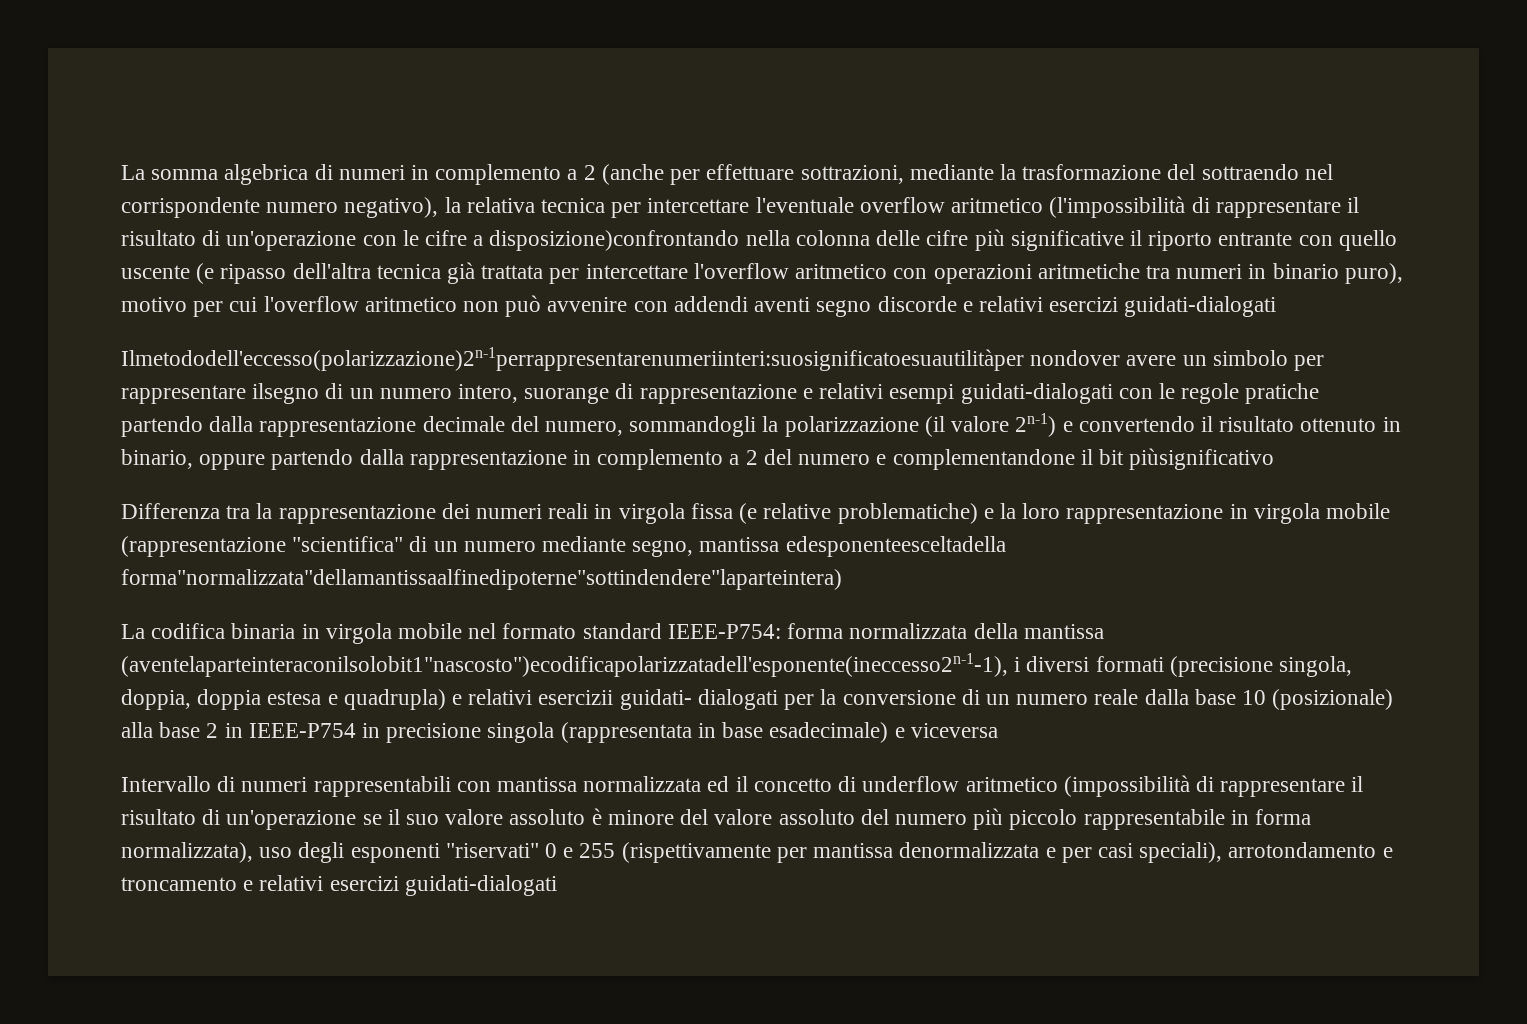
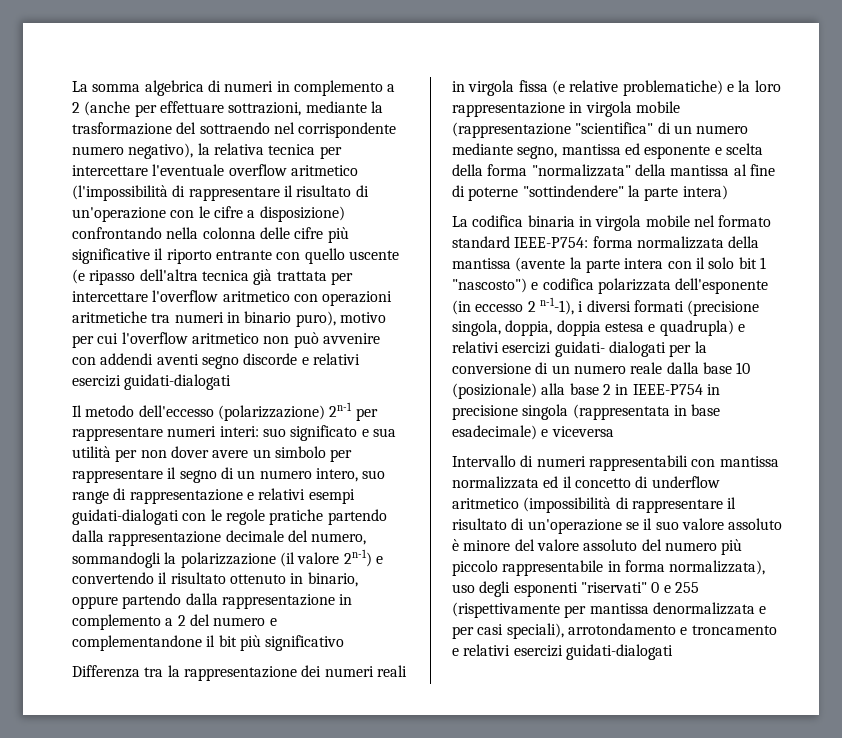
[489,230,740,251] disposizione)confrontando -> [259,206,345,222] [72,227,162,239] disposizione) confrontando
[121,347,1121,371] Ilmetododell'eccesso(polarizzazione)2n-1perrappresentarenumeriinteri:suosignificatoesuautilitàper nondover -> [72,402,378,421] [72,425,396,441] [72,446,209,462] Il metodo dell'eccesso (polarizzazione) 2n-1 per rappresentare numeri interi: suo significato e sua utilità per non dover
[252,383,320,404] ilsegno -> [167,467,217,483] il segno
[524,387,610,404] suorange -> [362,470,386,479] [72,491,109,504] suo range
[1129,448,1275,470] piùsignificativo -> [239,635,345,651] più significativo
[785,536,1006,557] [121,569,842,590] edesponenteesceltadella forma"normalizzata"dellamantissaalfinedipoterne"sottindendere"laparteintera) -> [624,143,763,159] [452,164,775,177] [452,185,728,201] ed esponente e scelta della forma "normalizzata" della mantissa al fine di poterne "sottindendere" la parte intera)
[121,653,1008,677] (aventelaparteinteraconilsolobit1"nascosto")ecodificapolarizzatadell'esponente(ineccesso2n-1-1), -> [515,257,766,273] [452,278,769,294] [452,297,574,315] (avente la parte intera con il solo bit 1 "nascosto") e codifica polarizzata dell'esponente (in eccesso 2 n-1-1),
[538,690,614,705] esercizii -> [502,342,552,354] esercizi

